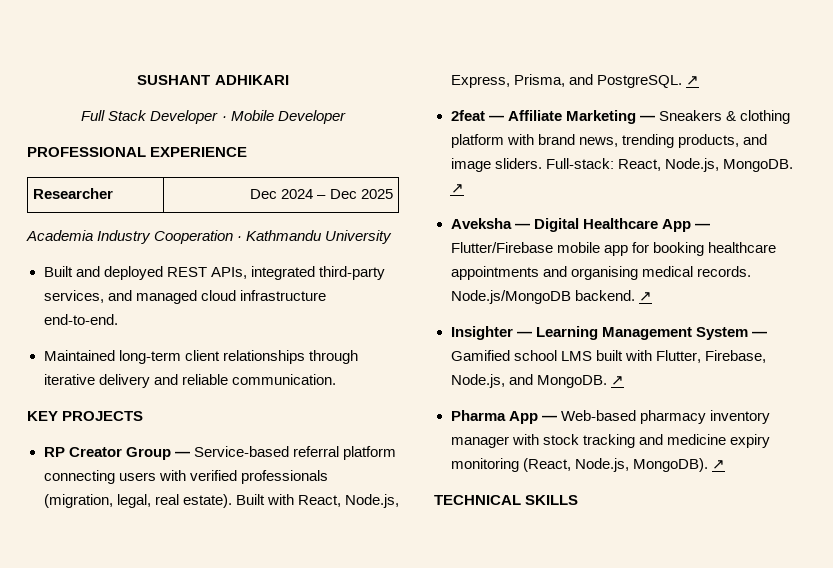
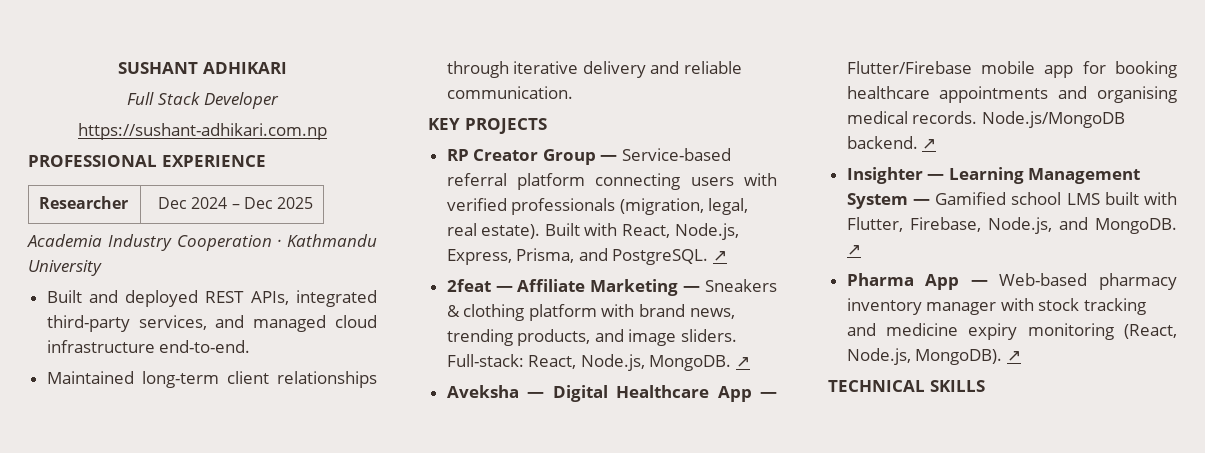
[221,110,346,124] · Mobile Developer -> [78,123,327,140] // https://sushant-adhikari.com.np

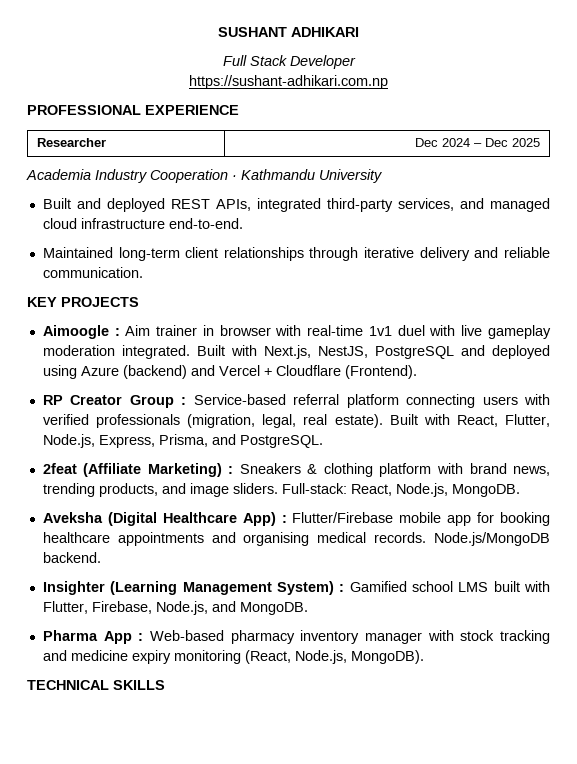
(547, 126) none -> [42,325,551,339] [42,345,551,359] [42,365,417,379] // Aimoogle : Aim trainer in browser with real-time 1v1 duel with live gameplay moderation integrated. Built with Next.js, NestJS, PostgreSQL and deployed using Azure (backend) and Vercel + Cloudflare (Frontend).
[600,155,618,161] — -> [181,397,187,405] :
(671, 231) none -> [505,414,550,427] Flutter,
[713,251,728,261] ↗ -> (323, 441) none
[495,279,701,296] — Affiliate Marketing — -> [83,463,234,477] (Affiliate Marketing) :
[736,357,751,367] ↗ -> (520, 490) none
[527,385,777,402] — Digital Healthcare App — -> [107,512,287,526] (Digital Healthcare App) :
[922,139,937,149] ↗ -> (101, 557) none
[927,167,1141,184] [846,193,930,209] — Learning Management System — -> [110,581,345,595] (Learning Management System) :
[846,245,861,255] ↗ -> (308, 608) none
[970,280,988,286] — -> [138,633,144,641] :
[1006,351,1021,361] ↗ -> (424, 657) none

